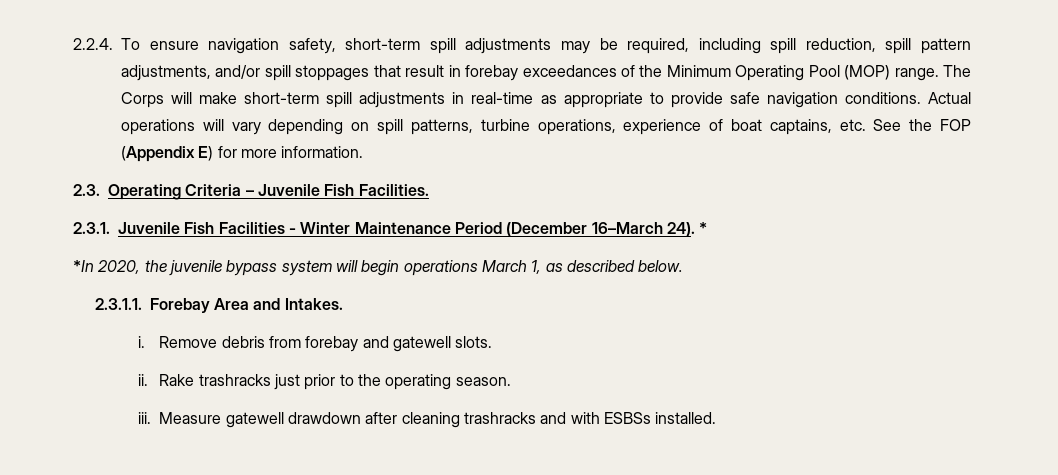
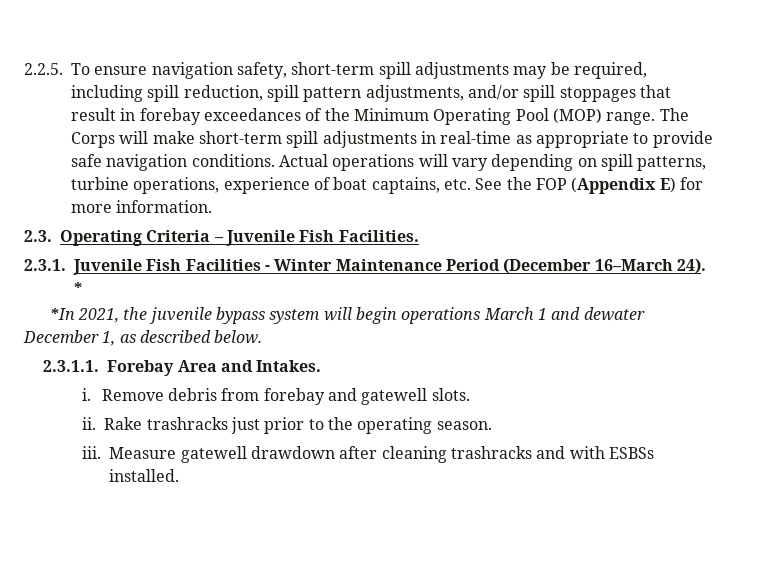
[73,38,113,50] 2.2.4. -> [24,63,63,75] 2.2.5.
[97,260,141,274] 2020, -> [78,308,120,323] 2021,
(527, 266) none -> [537,307,645,321] [23,330,99,343] 1 and dewater December

